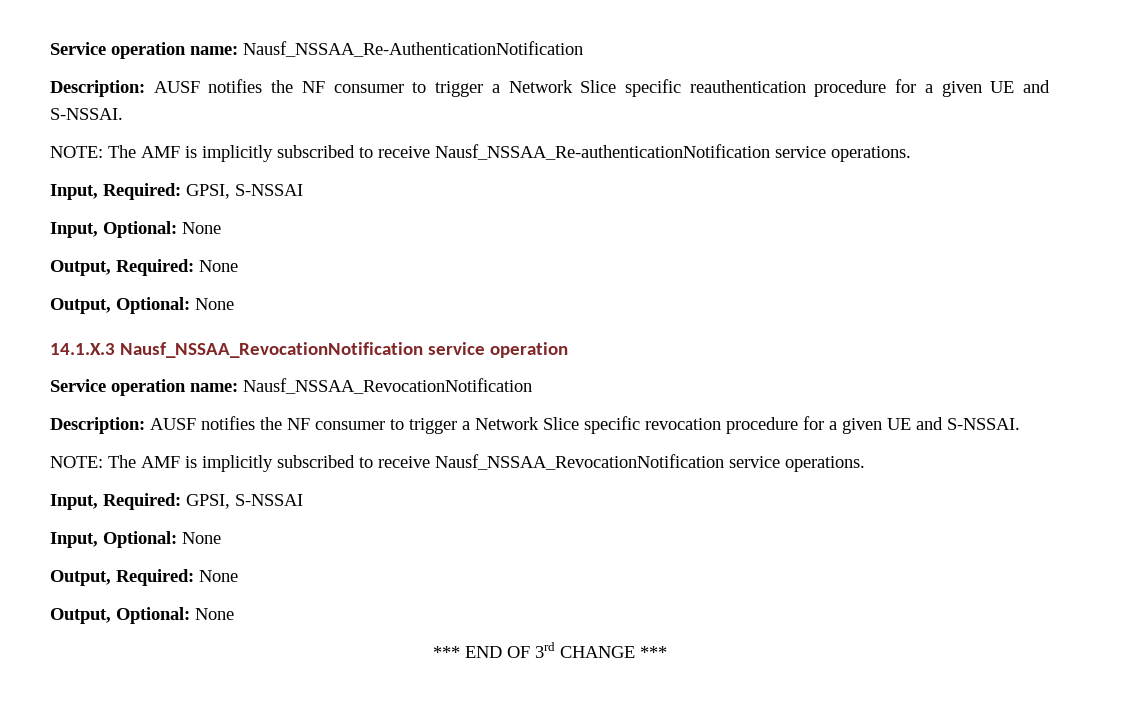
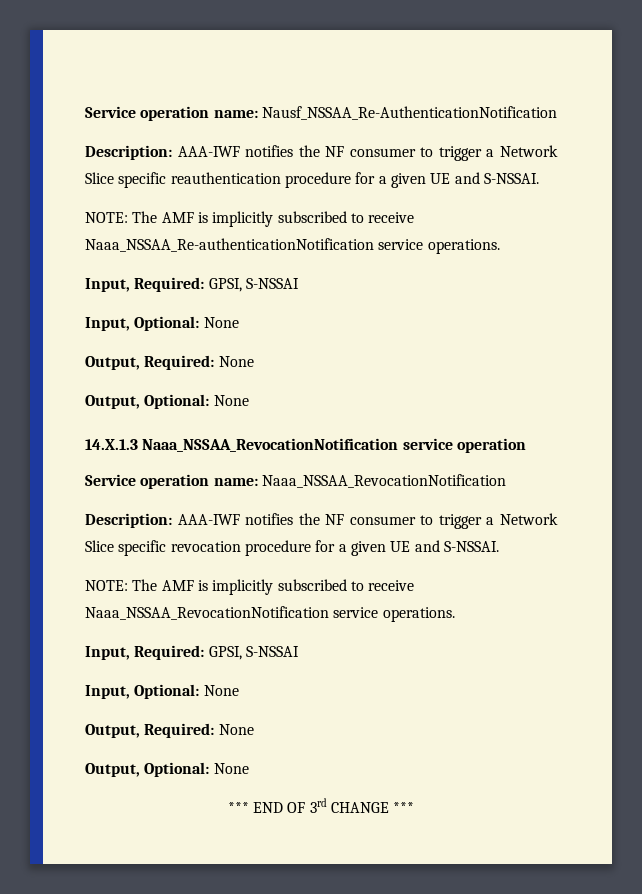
[153,81,200,93] AUSF -> [177,146,240,157] AAA-IWF
[435,144,770,160] Nausf_NSSAA_Re-authenticationNotification -> [85,238,374,252] Naaa_NSSAA_Re-authenticationNotification
[50,342,423,358] 14.1.X.3 Nausf_NSSAA_RevocationNotification -> [85,438,399,452] 14.X.1.3 Naaa_NSSAA_RevocationNotification
[243,378,532,394] [50,417,196,434] Nausf_NSSAA_RevocationNotification // Description: AUSF -> [261,474,506,488] [85,513,240,528] Naaa_NSSAA_RevocationNotification // Description: AAA-IWF
[435,454,724,470] Nausf_NSSAA_RevocationNotification -> [85,606,329,620] Naaa_NSSAA_RevocationNotification

